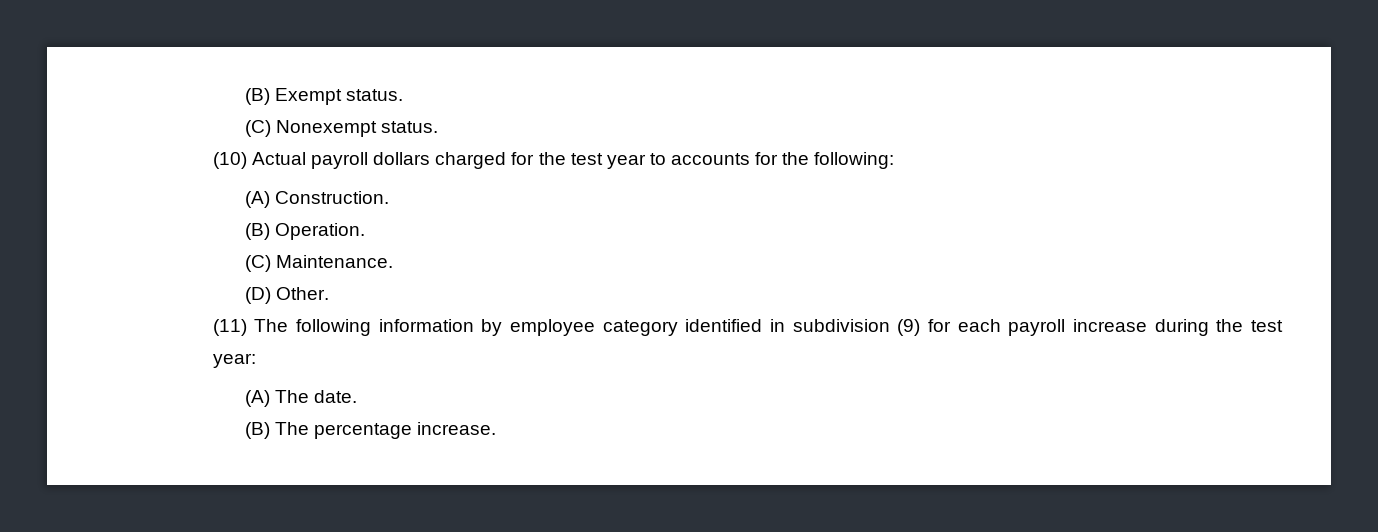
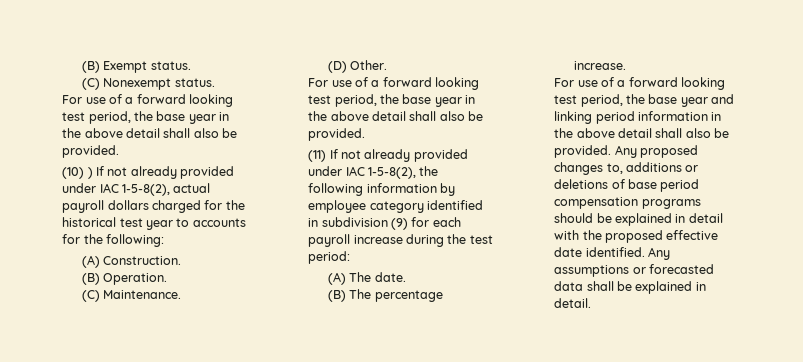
[212,152,306,169] (10) Actual -> [62,94,234,107] [62,111,230,124] [62,128,238,138] [62,145,120,158] [62,166,235,179] [62,183,211,196] For use of a forward looking test period, the base year in the above detail shall also be provided. // (10) ) If not already provided under IAC 1-5-8(2), actual
(566, 158) none -> [62,217,117,227] historical
[212,319,289,336] (11) The -> [308,77,480,90] [308,94,476,107] [308,111,484,121] [308,128,366,141] [308,149,468,162] [308,166,439,179] For use of a forward looking test period, the base year in the above detail shall also be provided. // (11) If not already provided under IAC 1-5-8(2), the
[212,353,256,368] year: -> [308,251,351,264] period:
(497, 428) none -> [554,77,726,90] [554,94,735,107] [554,111,722,124] [554,128,730,138] [554,145,698,158] [554,162,699,175] [554,179,700,192] [554,197,701,209] [554,213,723,226] [554,230,719,243] [554,247,670,260] [554,264,714,277] [554,281,706,294] [554,298,592,308] // For use of a forward looking test period, the base year and linking period information in the above detail shall also be provided. Any proposed changes to, additions or deletions of base period compensation programs should be explained in detail with the proposed effective date identified. Any assumptions or forecasted data shall be explained in detail.

